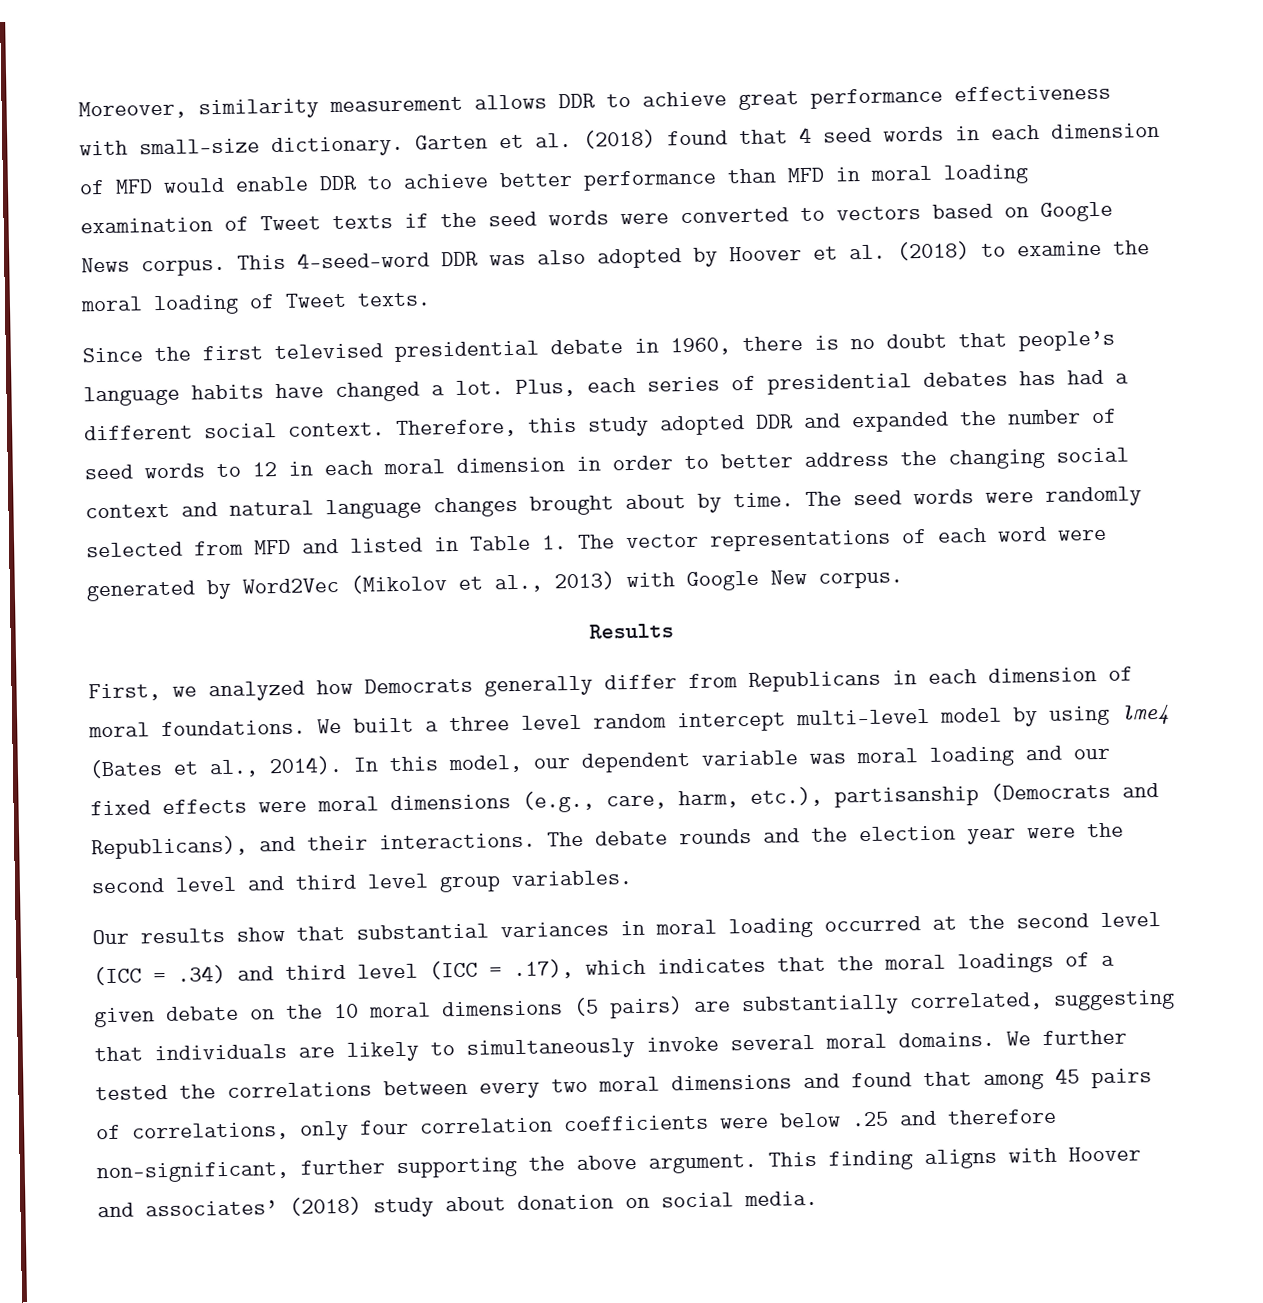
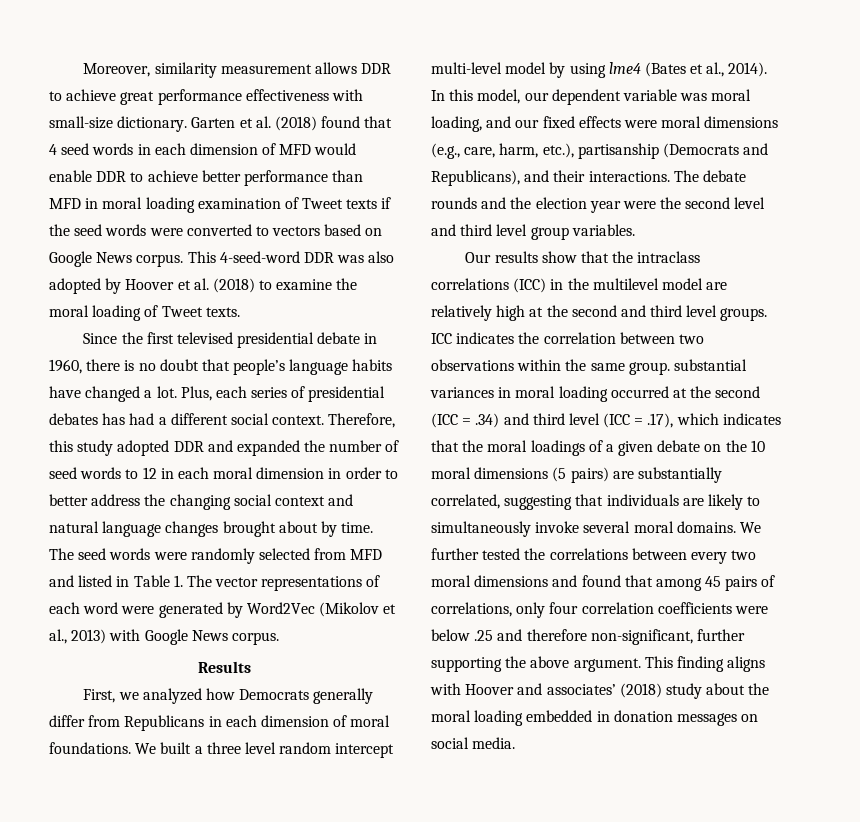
[770,569,807,585] New -> [191,630,228,641] News
[929,746,1015,767] loading -> [431,116,482,132] loading,
(345, 933) none -> [612,251,701,263] [431,278,728,293] [431,305,768,321] [431,332,704,344] [431,359,670,375] the intraclass correlations (ICC) in the multilevel model are relatively high at the second and third level groups. ICC indicates the correlation between two observations within the same group.
[1100,911,1161,928] level -> (761, 392) none
[517,1194,614,1211] donation -> [748,683,770,695] [431,710,737,726] the moral loading embedded in donation messages

